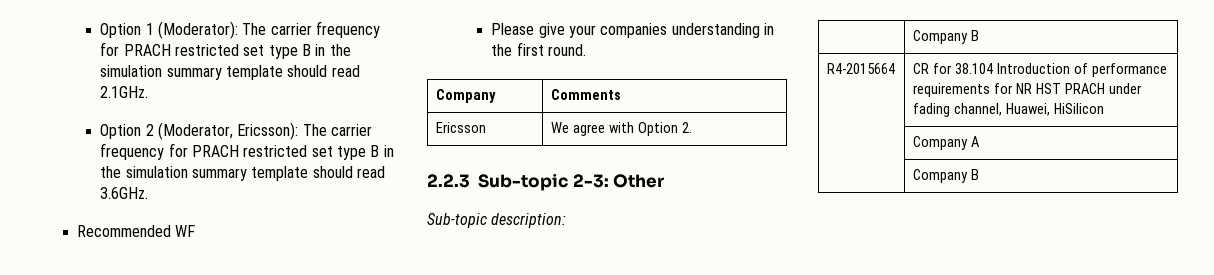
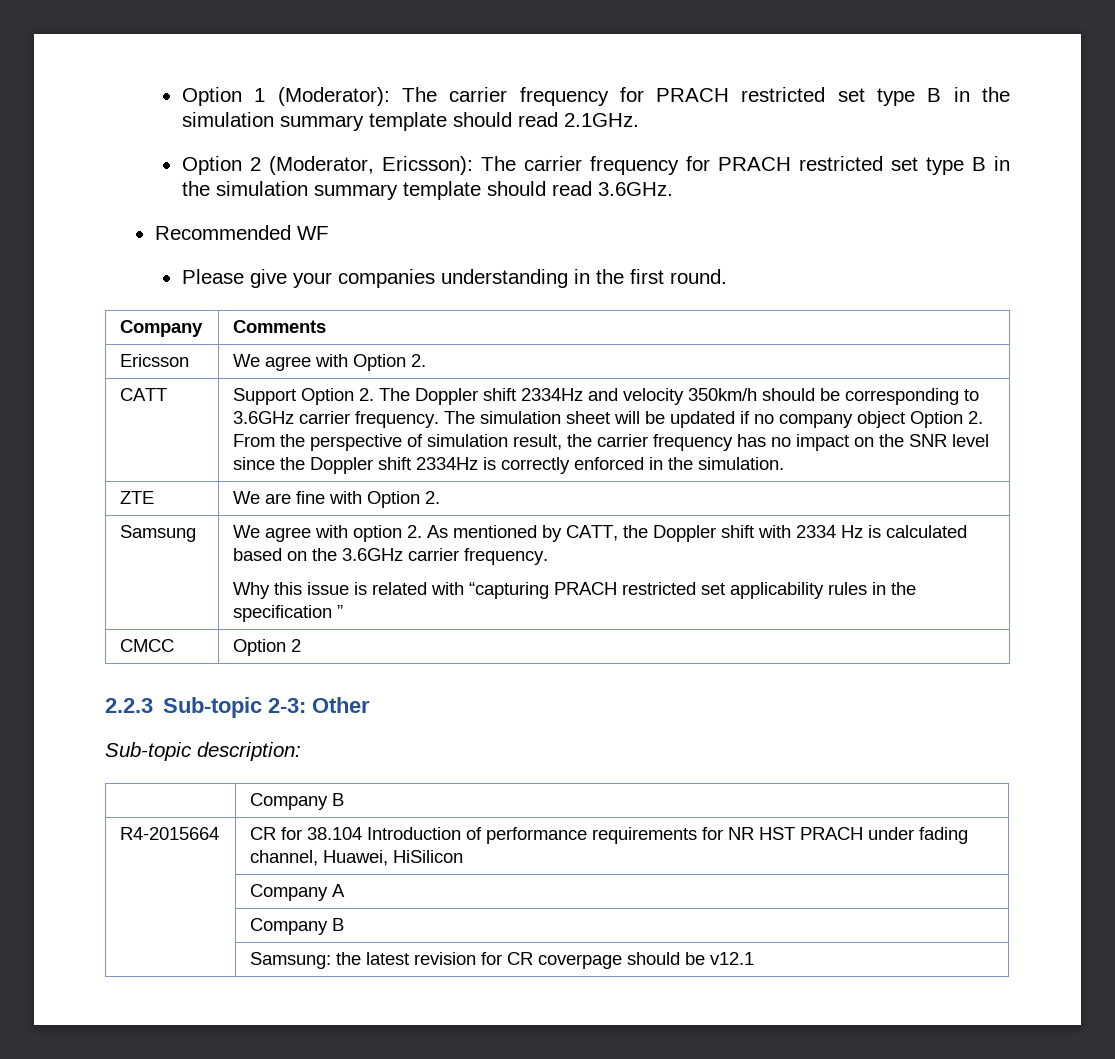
(692, 127) none -> [120,388,168,401] [233,388,980,405] [233,411,984,428] [233,434,990,451] [233,457,785,474] [120,491,155,504] [233,491,441,508] [120,525,197,542] [233,525,968,542] [233,548,549,565] [233,582,917,599] [233,605,344,622] [120,639,175,652] [233,639,302,656] // CATT | Support Option 2. The Doppler shift 2334Hz and velocity 350km/h should be corresponding to 3.6GHz carrier frequency. The simulation sheet will be updated if no company object Option 2. From the perspective of simulation result, the carrier frequency has no impact on the SNR level since the Doppler shift 2334Hz is correctly enforced in the simulation. // ZTE | We are fine with Option 2. // Samsung | We agree with option 2. As mentioned by CATT, the Doppler shift with 2334 Hz is calculated based on the 3.6GHz carrier frequency. // Why this issue is related with “capturing PRACH restricted set applicability rules in the specification ” // CMCC | Option 2
(979, 174) none -> [250,952,755,969] // | Samsung: the latest revision for CR coverpage should be v12.1

